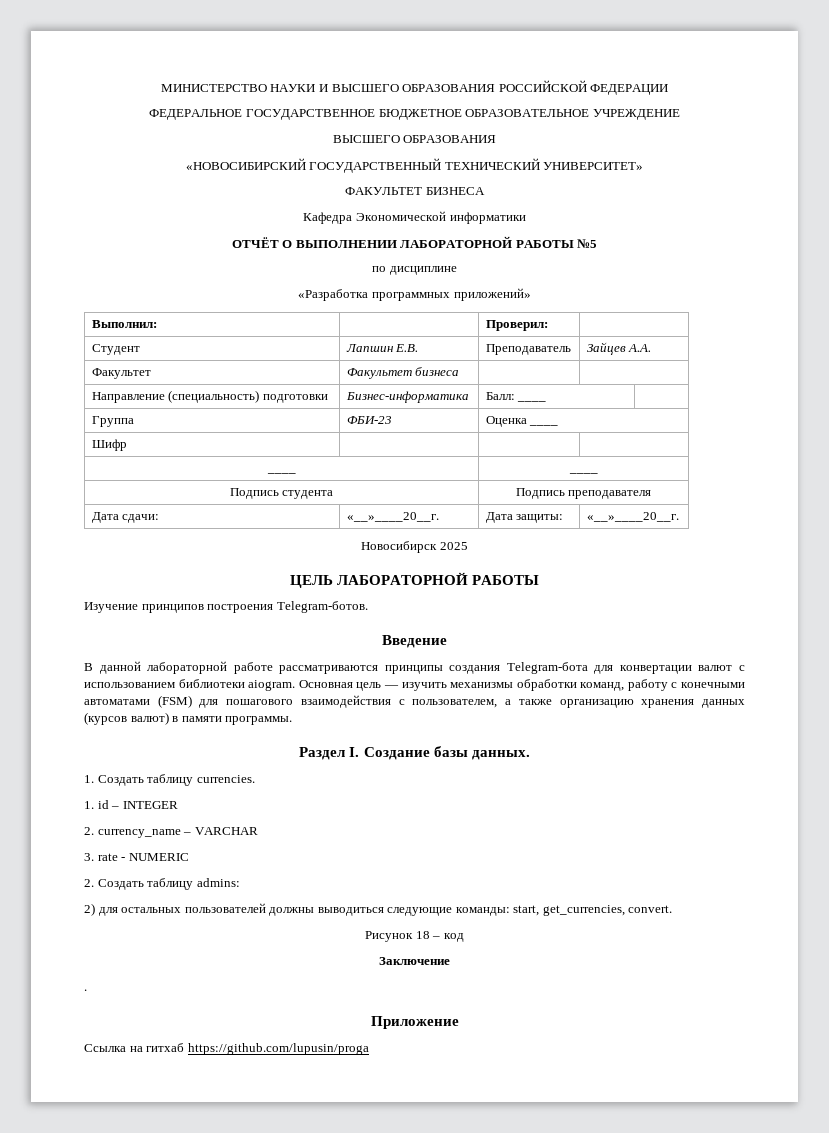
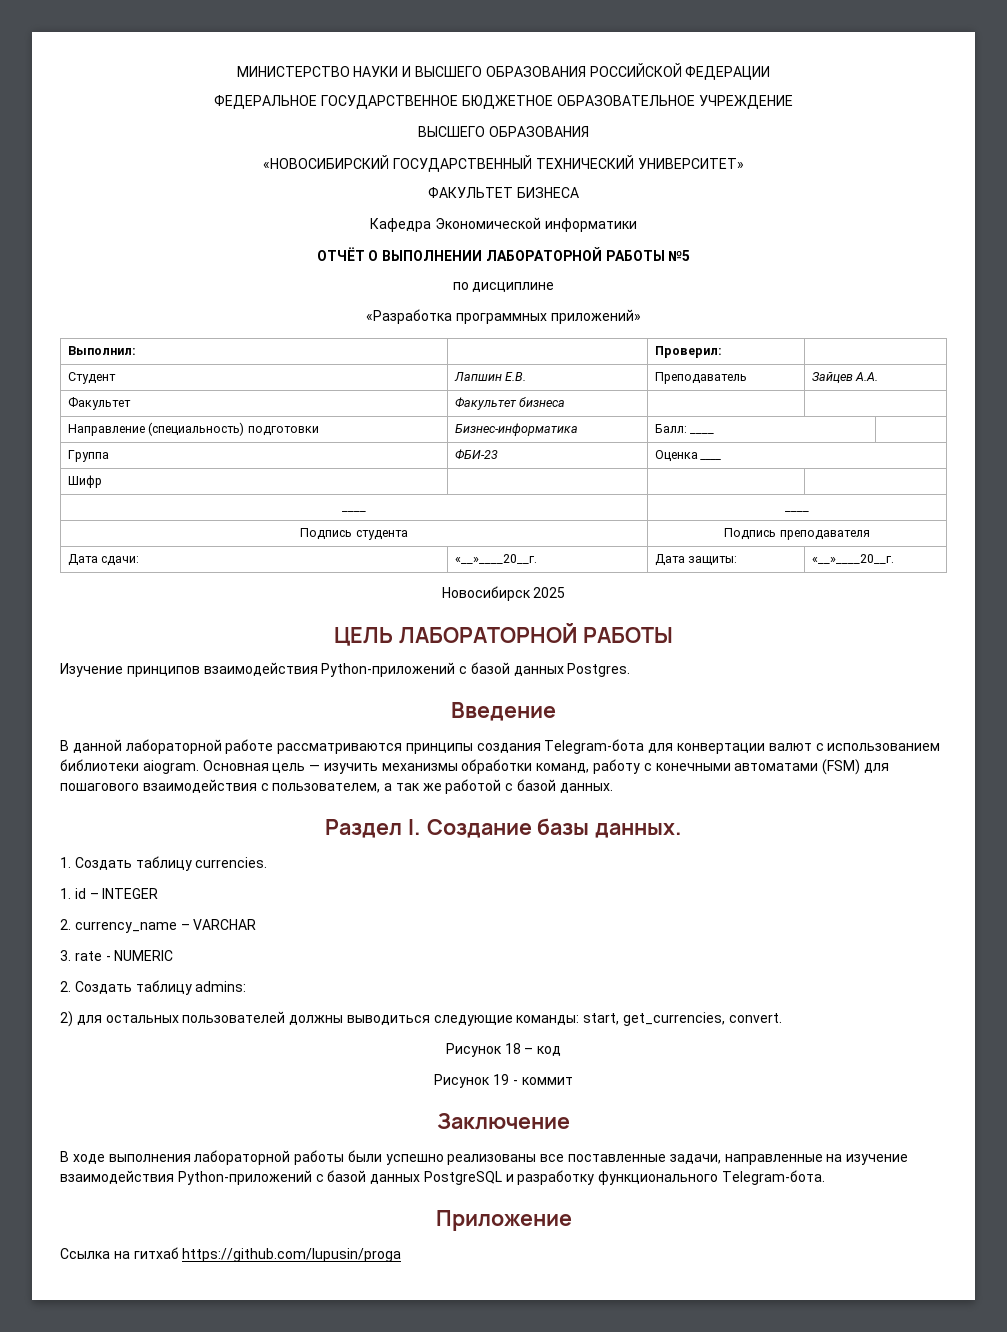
[207,601,368,613] построения Telegram-ботов. -> [203,662,631,677] взаимодействия Python-приложений с базой данных Postgres.
[518,699,746,708] [84,712,293,725] также организацию хранения данных (курсов валют) в памяти программы. -> [395,779,613,794] так же работой с базой данных.
[379,957,450,965] [84,989,87,991] Заключение // . -> [434,1074,573,1088] [437,1113,570,1130] [60,1150,909,1165] [60,1170,826,1185] Рисунок 19 - коммит // Заключение // В ходе выполнения лабораторной работы были успешно реализованы все поставленные задачи, направленные на изучение взаимодействия Python-приложений с базой данных PostgreSQL и разработку функционального Telegram-бота.

